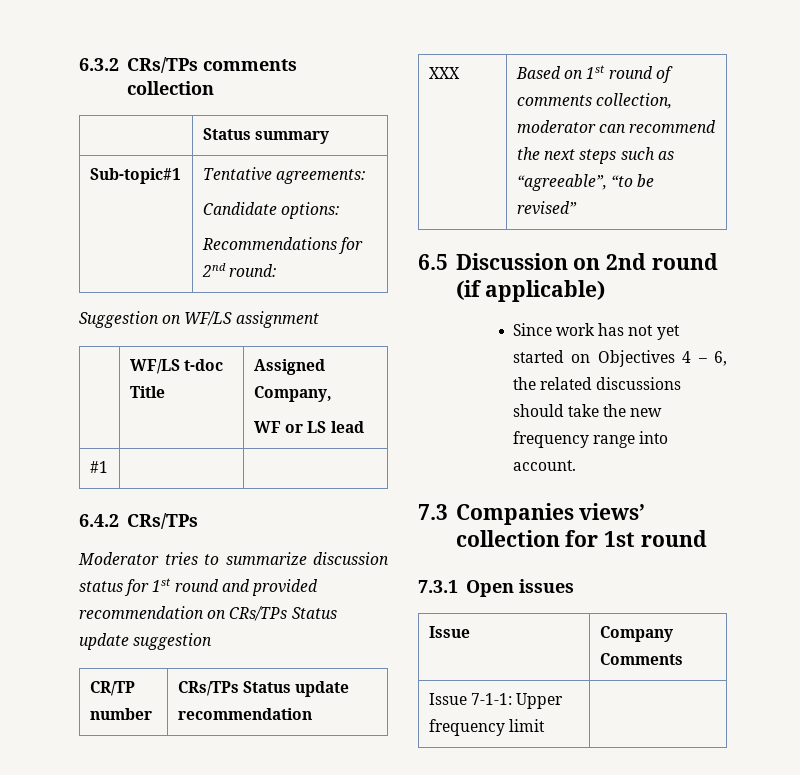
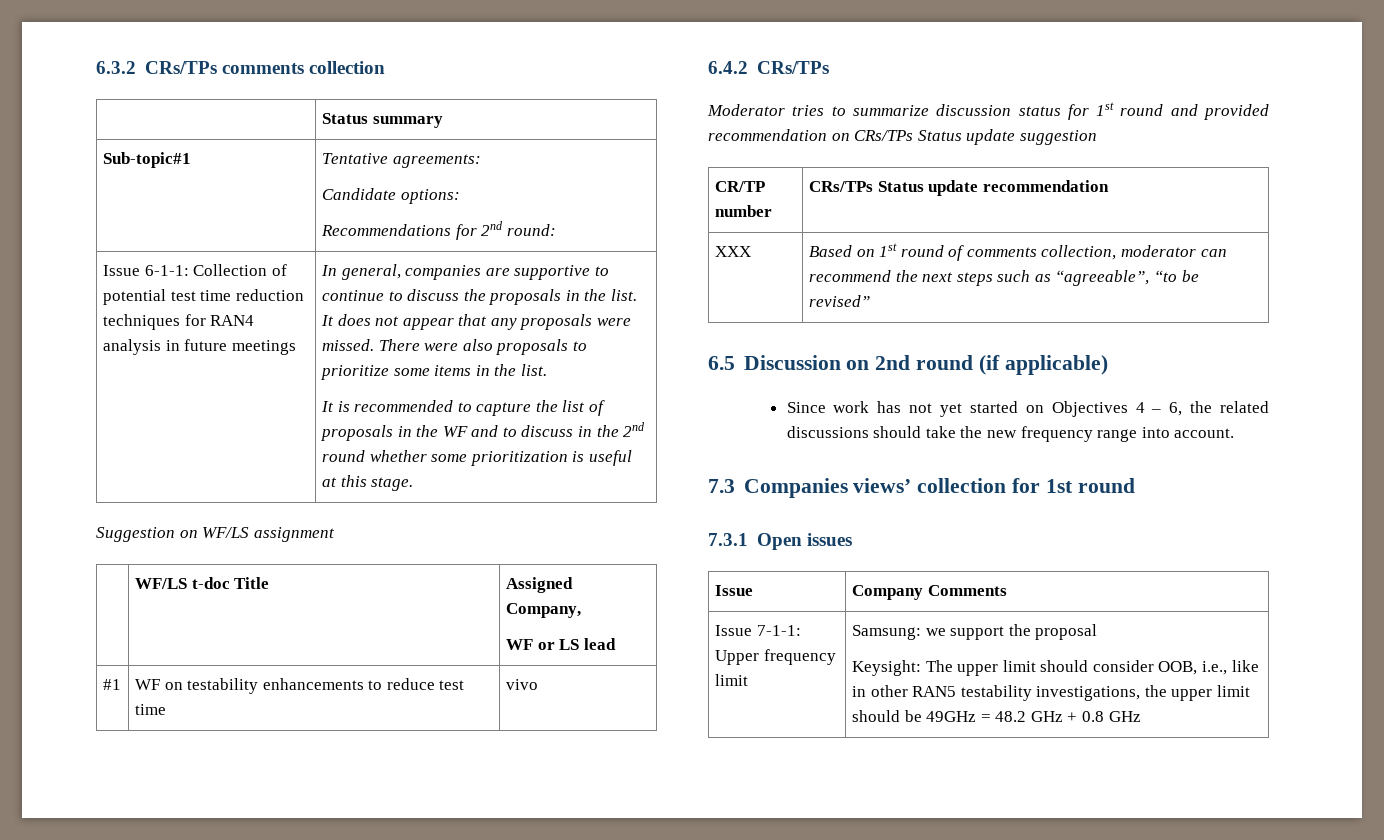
(277, 270) none -> [102,264,287,276] [102,289,304,305] [102,314,255,330] [102,339,296,355] [320,264,609,280] [321,289,638,305] [320,314,632,330] [321,339,587,355] [320,364,547,380] [320,400,606,416] [320,422,646,441] [321,450,632,466] [321,475,414,491] // Issue 6-1-1: Collection of potential test time reduction techniques for RAN4 analysis in future meetings | In general, companies are supportive to continue to discuss the proposals in the list. It does not appear that any proposals were missed. There were also proposals to prioritize some items in the list. // It is recommended to capture the list of proposals in the WF and to discuss in the 2nd round whether some prioritization is useful at this stage.
(108, 467) | -> [134,678,465,694] [134,704,166,715] [505,679,538,690] WF on testability enhancements to reduce test time | vivo
(546, 725) none -> [851,624,1098,640] [851,660,1259,676] [851,685,1251,701] [851,710,1141,722] Samsung: we support the proposal // Keysight: The upper limit should consider OOB, i.e., like in other RAN5 testability investigations, the upper limit should be 49GHz = 48.2 GHz + 0.8 GHz

